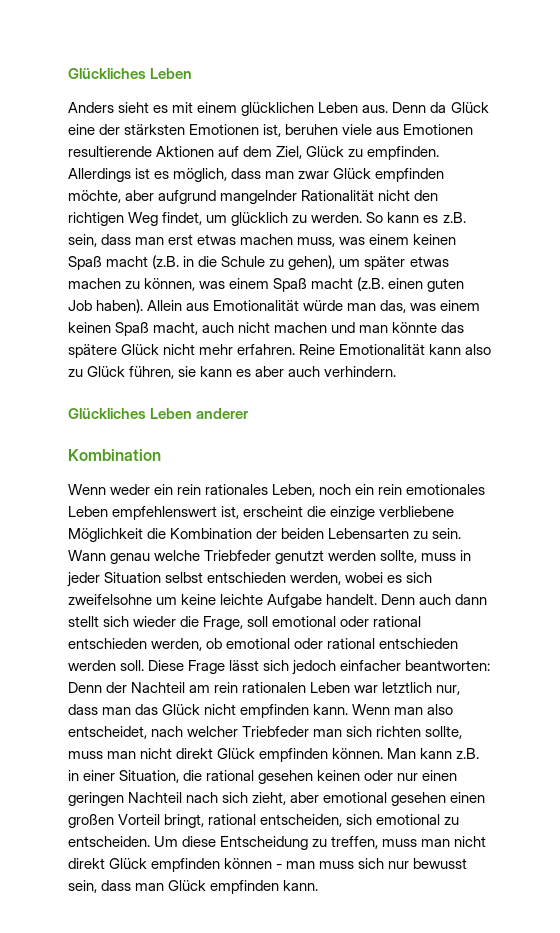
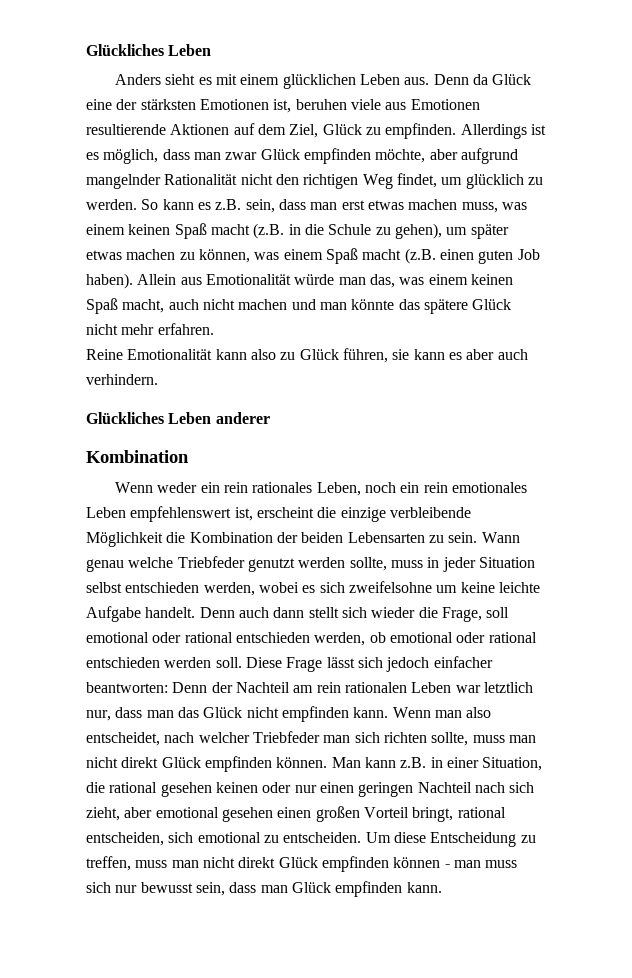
(296, 349) none -> (214, 329) //
[379,506,455,517] verbliebene -> [389,507,471,518] verbleibende

